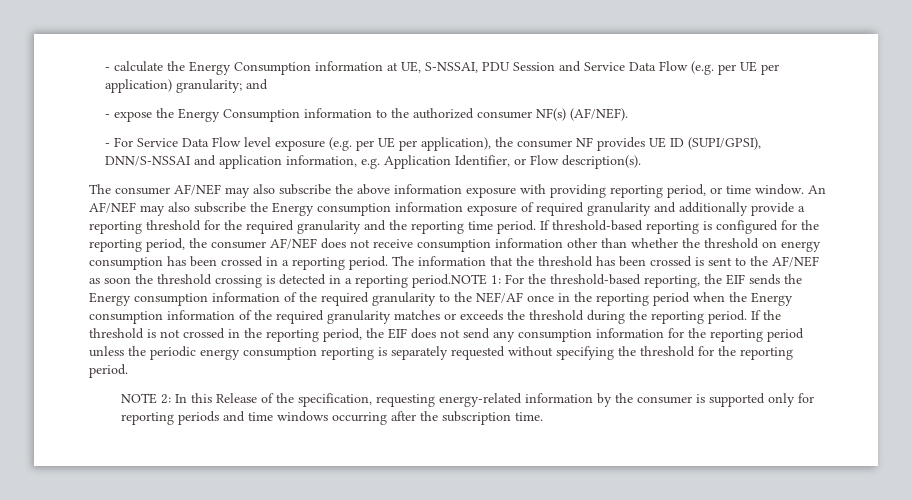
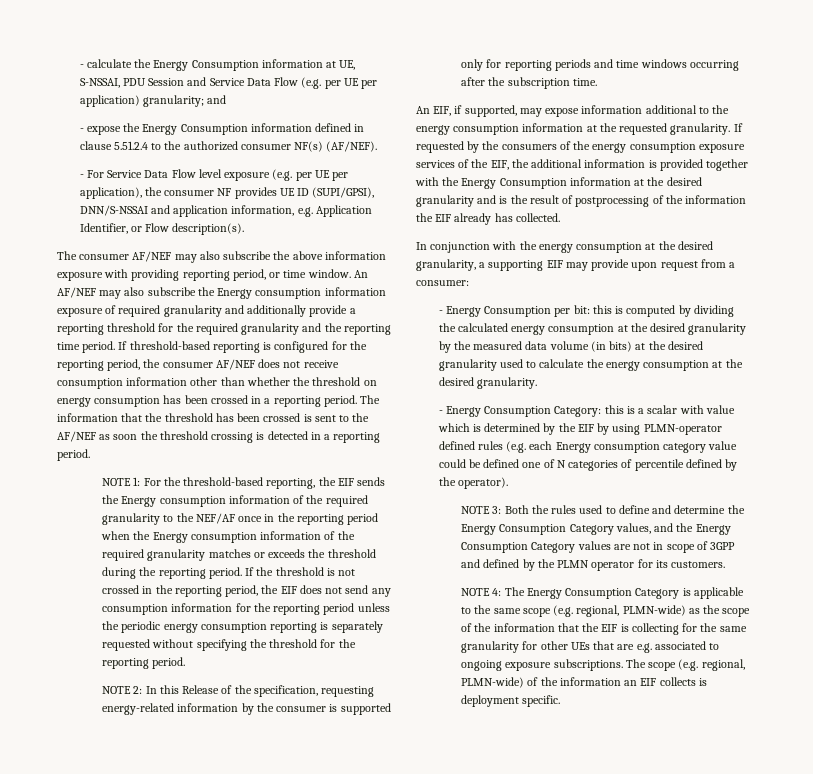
(373, 113) none -> [315,123,365,132] [79,141,148,150] defined in clause 5.51.2.4
[412,274,487,288] period.NOTE -> [57,449,90,461] [102,478,132,486] period. // NOTE
(544, 416) none -> [416,105,730,117] [416,123,743,135] [416,141,745,153] [416,159,749,171] [415,177,702,189] [416,195,747,207] [416,213,560,225] [416,241,713,253] [416,259,736,271] [416,280,469,286] [438,305,734,317] [438,323,747,335] [438,341,703,353] [438,359,743,371] [438,377,537,389] [438,405,735,417] [437,423,722,435] [438,441,738,453] [438,459,738,471] [438,477,508,489] [461,505,745,514] [461,523,731,535] [461,541,736,553] [461,559,726,571] [461,587,744,599] [461,605,751,617] [461,623,747,635] [461,641,720,653] [461,659,745,671] [461,677,707,688] [461,695,561,707] // An EIF, if supported, may expose information additional to the energy consumption information at the requested granularity. If requested by the consumers of the energy consumption exposure services of the EIF, the additional information is provided together with the Energy Consumption information at the desired granularity and is the result of postprocessing of the information the EIF already has collected. // In conjunction with the energy consumption at the desired granularity, a supporting EIF may provide upon request from a consumer: // - Energy Consumption per bit: this is computed by dividing the calculated energy consumption at the desired granularity by the measured data volume (in bits) at the desired granularity used to calculate the energy consumption at the desired granularity. // - Energy Consumption Category: this is a scalar with value which is determined by the EIF by using PLMN-operator defined rules (e.g. each Energy consumption category value could be defined one of N categories of percentile defined by the operator). // NOTE 3: Both the rules used to define and determine the Energy Consumption Category values, and the Energy Consumption Category values are not in scope of 3GPP and defined by the PLMN operator for its customers. // NOTE 4: The Energy Consumption Category is applicable to the same scope (e.g. regional, PLMN-wide) as the scope of the information that the EIF is collecting for the same granularity for other UEs that are e.g. associated to ongoing exposure subscriptions. The scope (e.g. regional, PLMN-wide) of the information an EIF collects is deployment specific.

